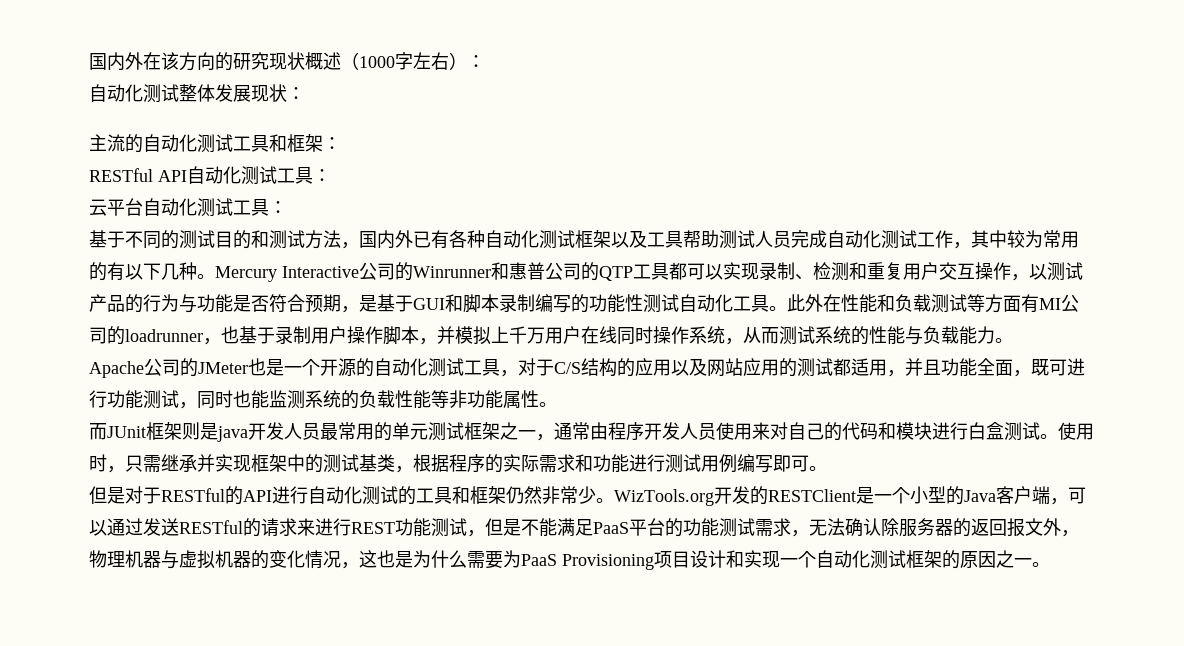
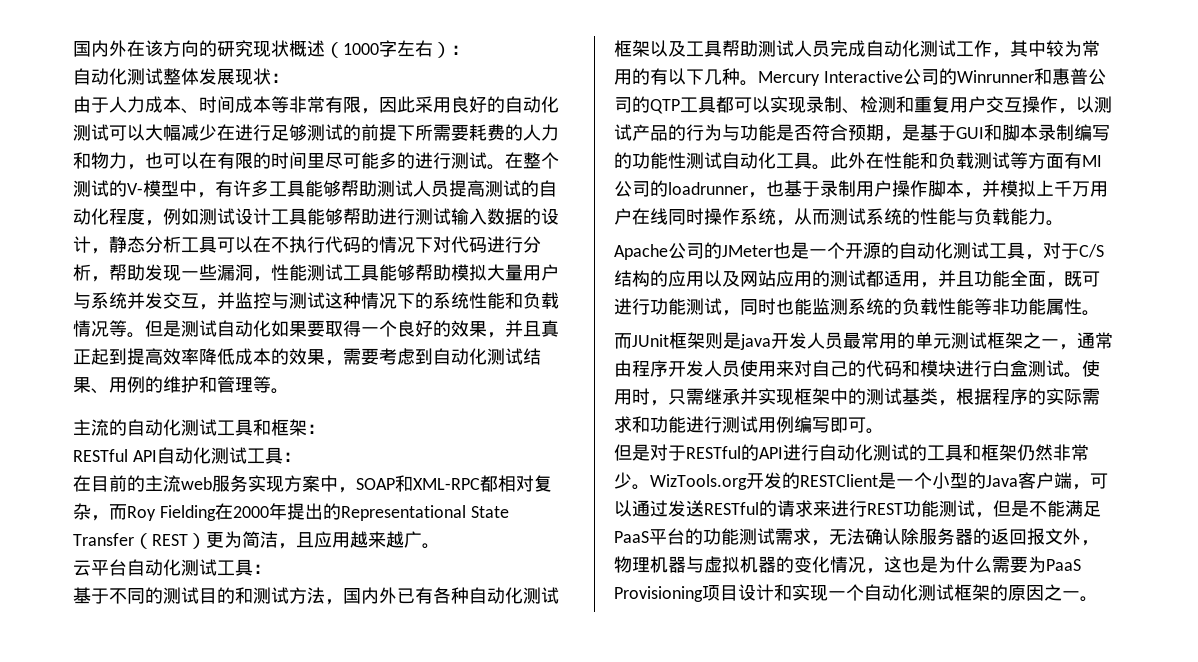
(305, 93) none -> [73,96,559,114] [73,124,559,141] [73,152,559,170] [73,180,557,198] [73,208,559,226] [73,236,541,254] [73,264,559,282] [73,292,559,310] [73,320,559,338] [73,348,541,366] [73,376,289,394] // 由于人力成本、时间成本等非常有限，因此采用良好的自动化测试可以大幅减少在进行足够测试的前提下所需要耗费的人力和物力，也可以在有限的时间里尽可能多的进行测试。在整个测试的V-模型中，有许多工具能够帮助测试人员提高测试的自动化程度，例如测试设计工具能够帮助进行测试输入数据的设计，静态分析工具可以在不执行代码的情况下对代码进行分析，帮助发现一些漏洞，性能测试工具能够帮助模拟大量用户与系统并发交互，并监控与测试这种情况下的系统性能和负载情况等。但是测试自动化如果要取得一个良好的效果，并且真正起到提高效率降低成本的效果，需要考虑到自动化测试结果、用例的维护和管理等。
(331, 175) none -> [73,475,552,493] [73,503,509,521] [73,531,440,549] // 在目前的主流web服务实现方案中，SOAP和XML-RPC都相对复杂，而Roy Fielding在2000年提出的Representational State Transfer（REST）更为简洁，且应用越来越广。

